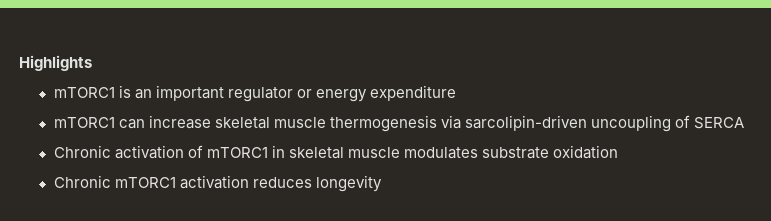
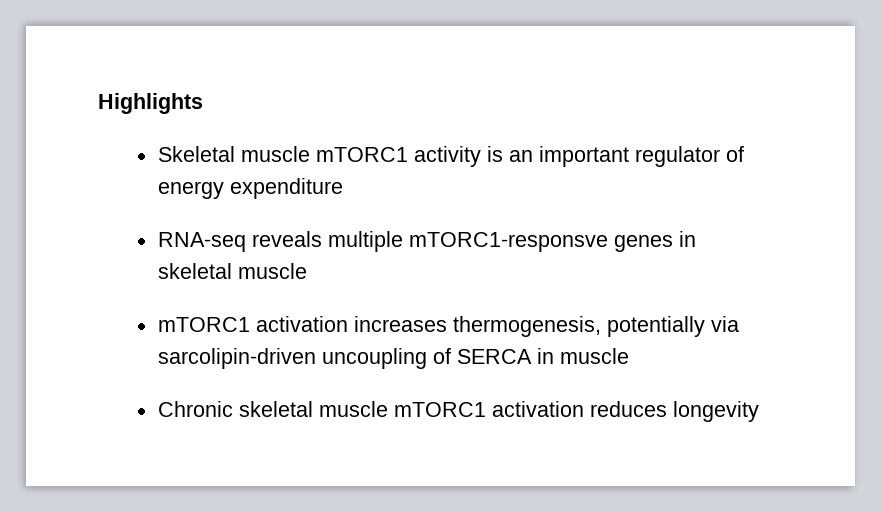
[53,87,115,98] mTORC1 -> [157,146,481,167] Skeletal muscle mTORC1 activity
[297,89,313,98] or -> [725,146,744,162] of
[53,115,438,132] mTORC1 can increase skeletal muscle thermogenesis -> [157,231,696,252] [157,263,307,279] [157,316,705,337] RNA-seq reveals multiple mTORC1-responsve genes in skeletal muscle // mTORC1 activation increases thermogenesis, potentially
[53,145,619,159] [53,175,111,188] // Chronic activation of mTORC1 in skeletal muscle modulates substrate oxidation // Chronic -> [536,348,629,364] [157,401,388,417] in muscle // Chronic skeletal muscle

